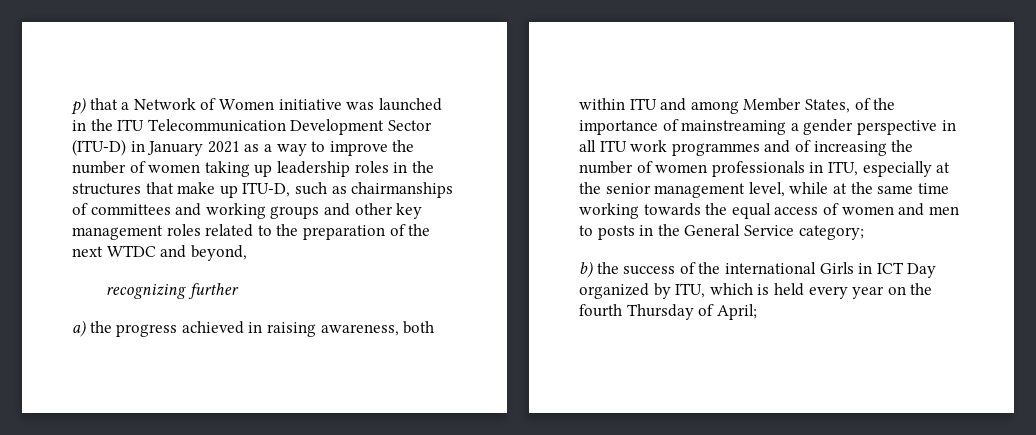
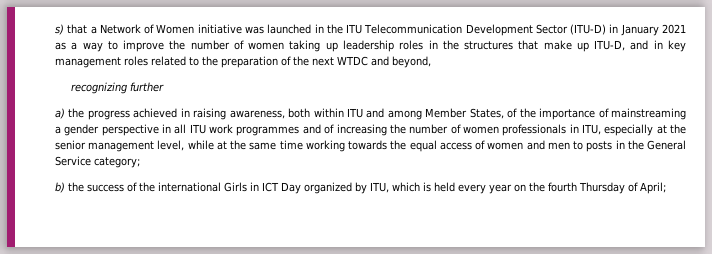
[71,97,86,115] p) -> [55,24,64,35] s)
[294,182,454,198] [72,203,393,219] such as chairmanships of committees and working groups and other -> [630,40,663,50] and in

